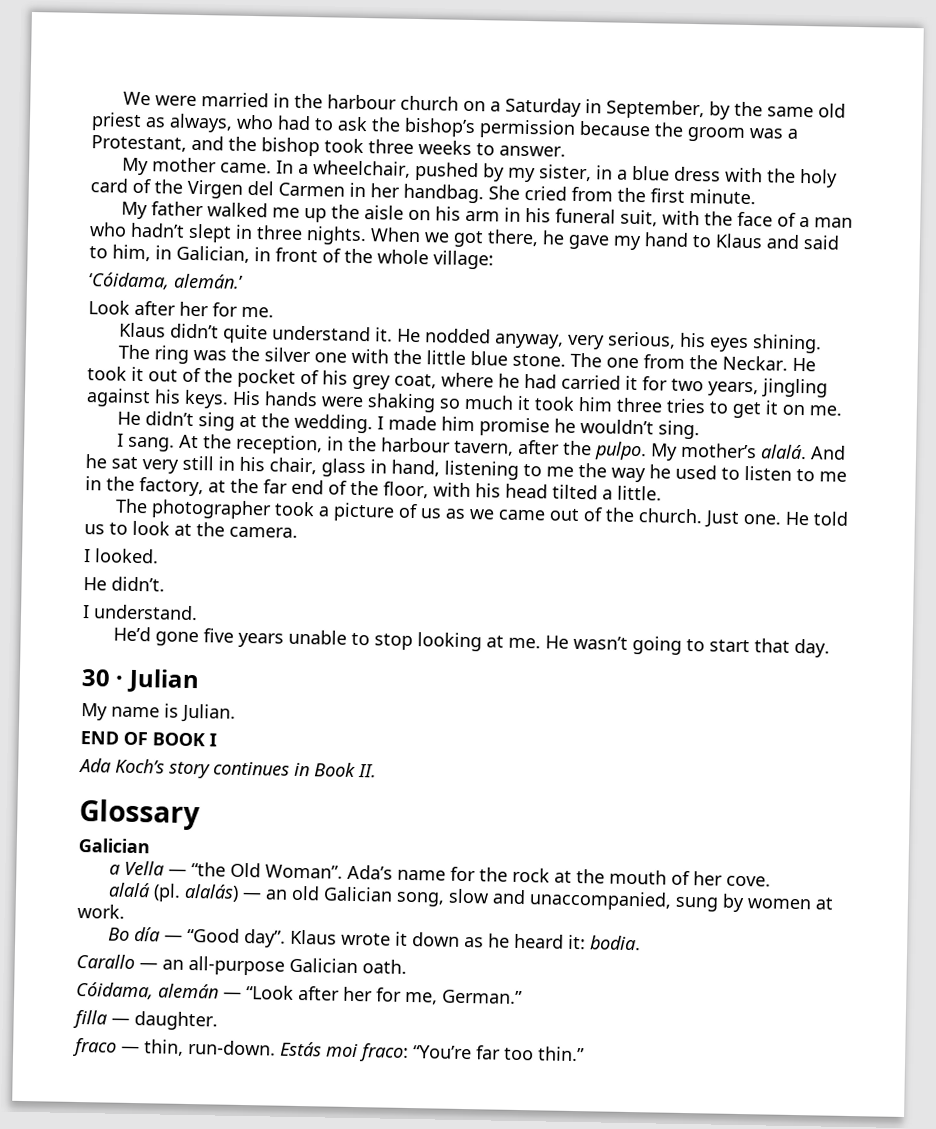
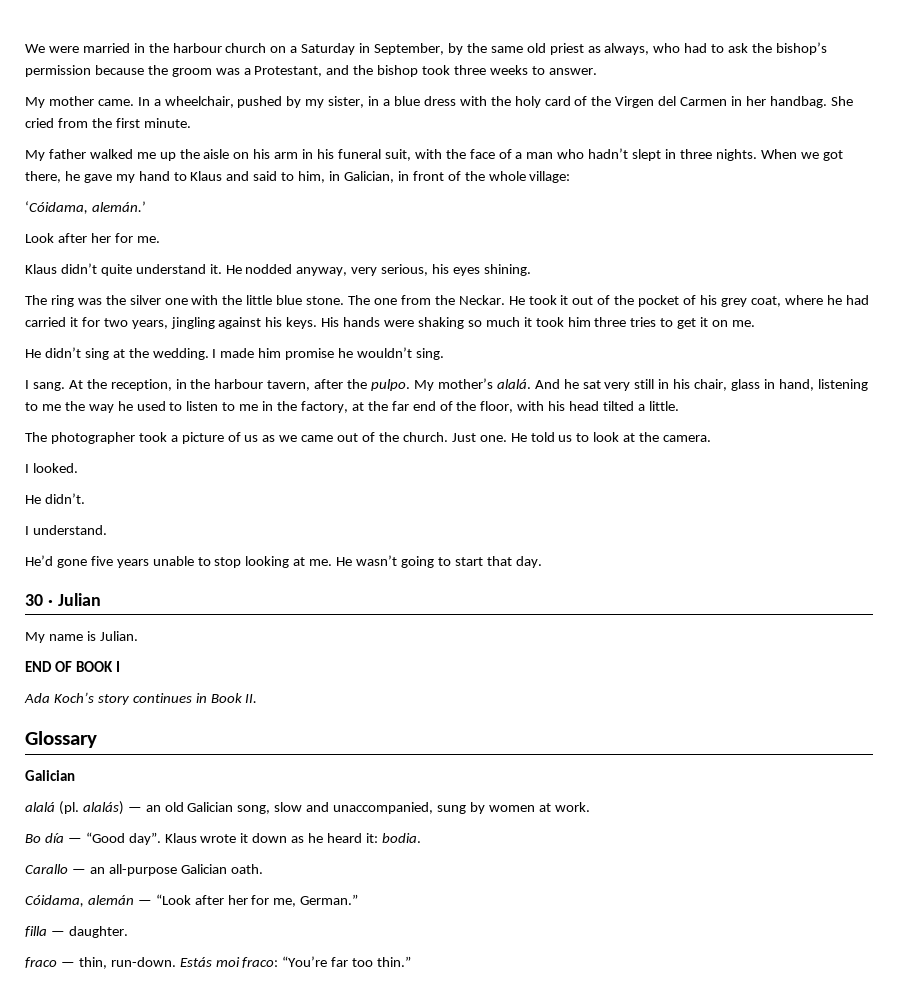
[108,860,771,887] // a Vella — “the Old Woman”. Ada’s name for the rock at the mouth of her cove. -> (75, 775) none

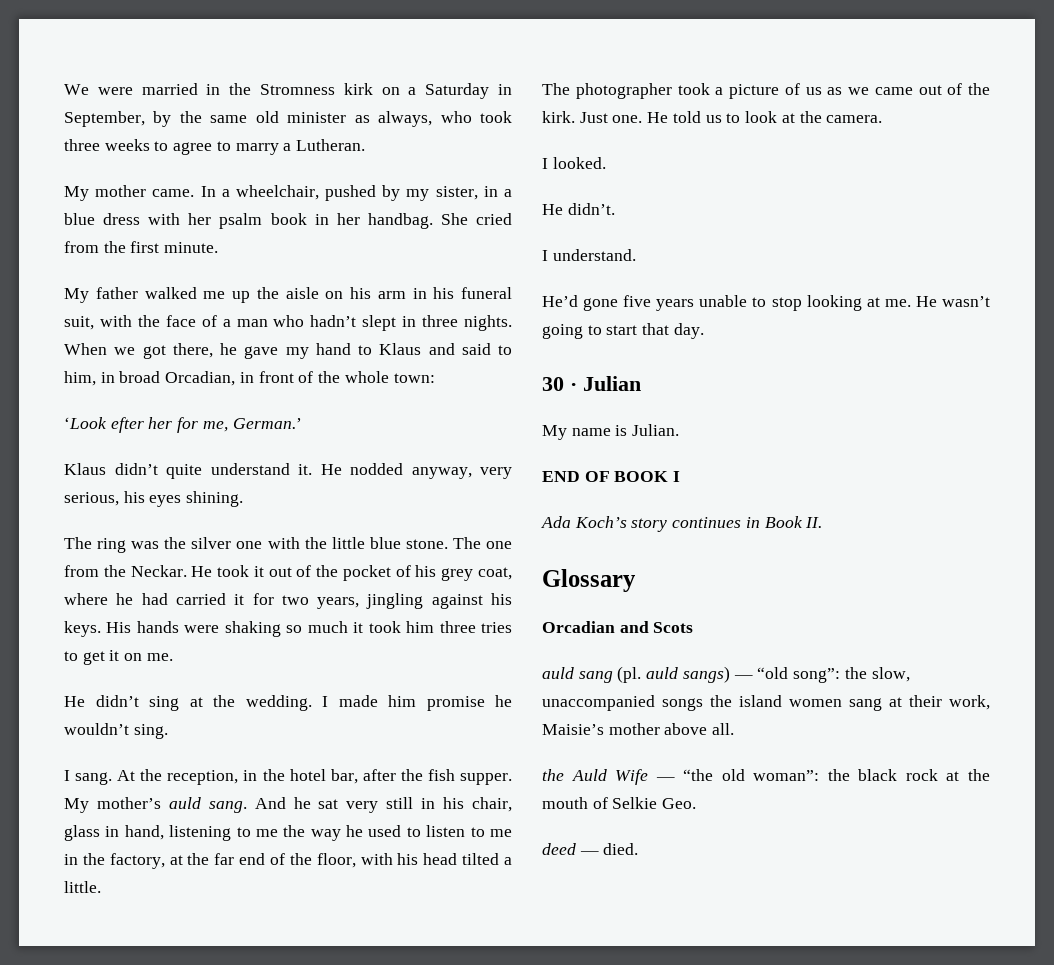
[172,43,267,53] harbour church -> [260,83,373,95] Stromness kirk
[549,43,584,55] priest -> [287,112,347,123] minister
[684,42,827,55] [25,65,597,77] had to ask the bishop’s permission because the groom was a Protestant, and the bishop took three weeks to answer. -> [480,111,512,123] [64,139,366,155] took three weeks to agree to marry a Lutheran.
[490,96,728,108] the holy card of the Virgen del Carmen -> [188,213,307,229] her psalm book
[343,171,394,183] Galician, -> [119,371,236,386] broad Orcadian,
[529,171,571,183] [25,201,146,214] [25,233,160,243] village: // ‘Cóidama, alemán.’ // Look after her for me. -> [393,373,435,383] [64,417,302,433] town: // ‘Look efter her for me, German.’
[214,378,531,391] harbour tavern, after the pulpo. My mother’s alalá. -> [289,769,512,785] [64,797,247,813] hotel bar, after the fish supper. My mother’s auld sang.
[402,432,448,442] church. -> [542,111,575,123] kirk.
[25,770,75,781] [25,801,590,815] [25,832,421,845] [25,864,263,876] [25,894,359,907] [25,926,128,938] [25,956,412,969] Galician // alalá (pl. alalás) — an old Galician song, slow and unaccompanied, sung by women at work. // Bo día — “Good day”. Klaus wrote it down as he heard it: bodia. // Carallo — an all-purpose Galician oath. // Cóidama, alemán — “Look after her for me, German.” // filla — daughter. // fraco — thin, run-down. Estás moi fraco: “You’re far too thin.” -> [542,621,694,633] [542,666,910,683] [542,695,990,711] [542,723,735,735] [542,769,990,785] [542,797,697,809] [542,843,639,855] Orcadian and Scots // auld sang (pl. auld sangs) — “old song”: the slow, unaccompanied songs the island women sang at their work, Maisie’s mother above all. // the Auld Wife — “the old woman”: the black rock at the mouth of Selkie Geo. // deed — died.

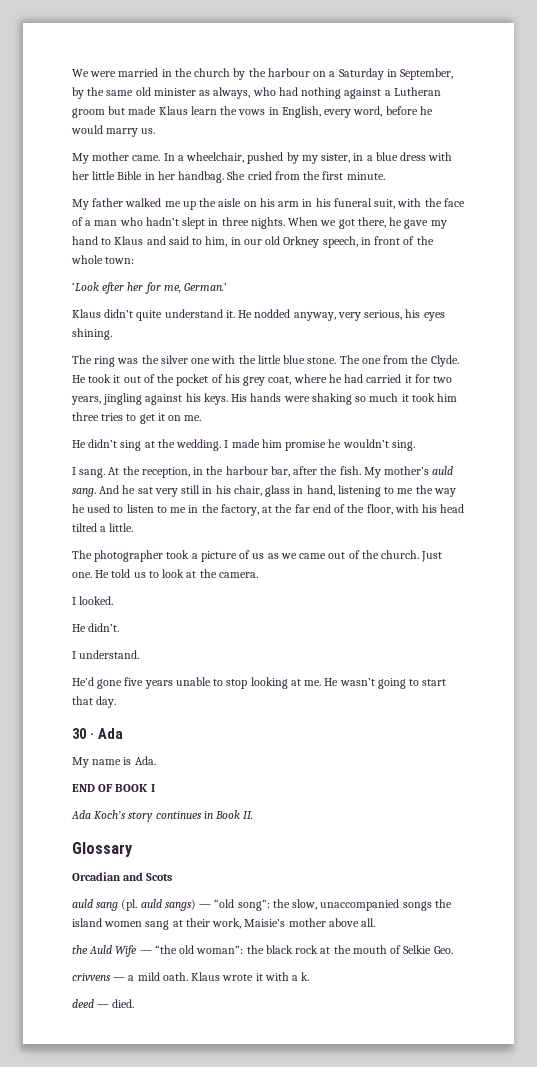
[260,83,373,95] Stromness kirk -> [194,68,310,80] church by the harbour
[480,111,512,123] [64,139,366,155] took three weeks to agree to marry a Lutheran. -> [278,87,441,99] [72,106,433,118] [71,125,156,137] had nothing against a Lutheran groom but made Klaus learn the vows in English, every word, before he would marry us.
[219,213,307,229] psalm book -> [92,171,143,180] little Bible
[119,371,236,386] broad Orcadian, -> [243,236,358,248] our old Orkney speech,
[130,565,187,577] Neckar. -> [430,355,459,367] Clyde.
[289,769,326,781] hotel -> [225,466,268,475] harbour
[427,769,512,785] fish supper. -> [339,466,361,475] fish.
[542,111,575,123] kirk. -> [381,550,420,559] church.
[583,376,641,391] Julian -> [97,728,123,739] Ada
[632,424,680,436] Julian. -> [134,756,156,765] Ada.
(697, 803) none -> [72,972,310,981] // crivvens — a mild oath. Klaus wrote it with a k.

